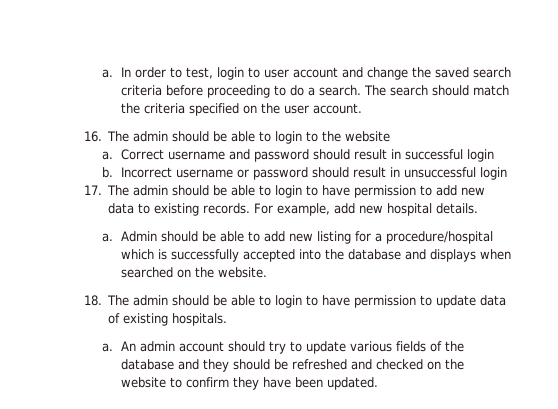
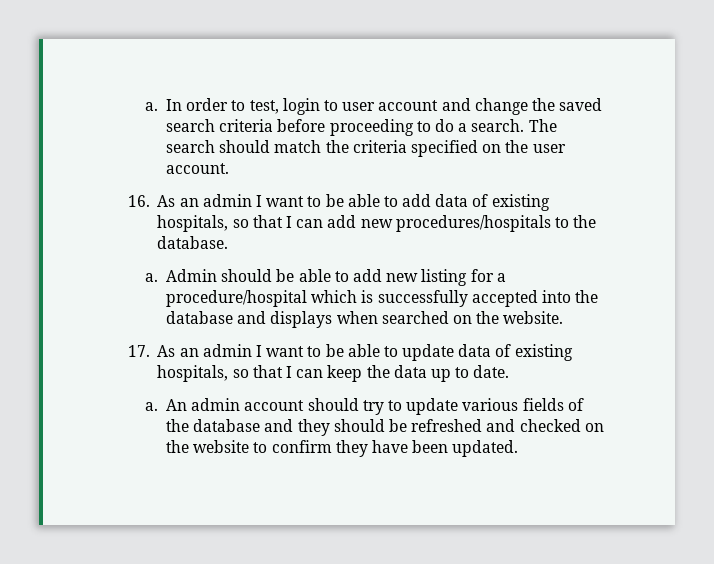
[107,131,391,144] [102,149,494,162] [102,167,507,180] [83,185,486,198] [108,203,479,216] The admin should be able to login to the website // a. Correct username and password should result in successful login // b. Incorrect username or password should result in unsuccessful login // 17. The admin should be able to login to have permission to add new data to existing records. For example, add new hospital details. -> [157,194,550,211] [157,215,597,232] [157,236,229,249] As an admin I want to be able to add data of existing hospitals, so that I can add new procedures/hospitals to the database.
[83,295,507,308] [108,313,228,326] 18. The admin should be able to login to have permission to update data of existing hospitals. -> [127,344,573,361] [157,365,510,382] 17. As an admin I want to be able to update data of existing hospitals, so that I can keep the data up to date.

